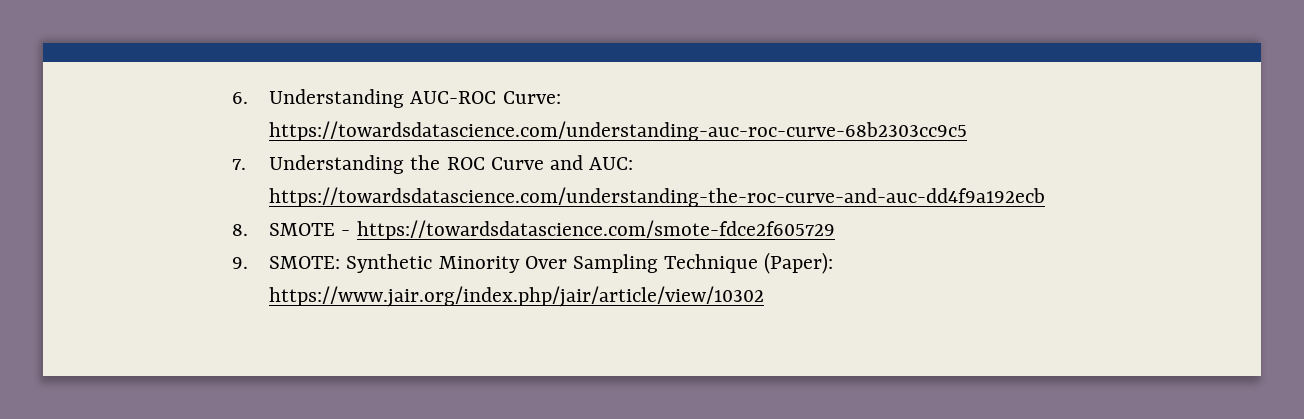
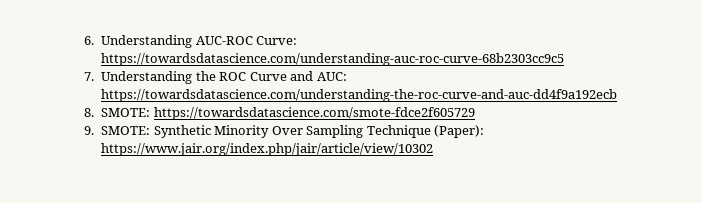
[269,223,351,236] SMOTE - -> [101,108,151,117] SMOTE:

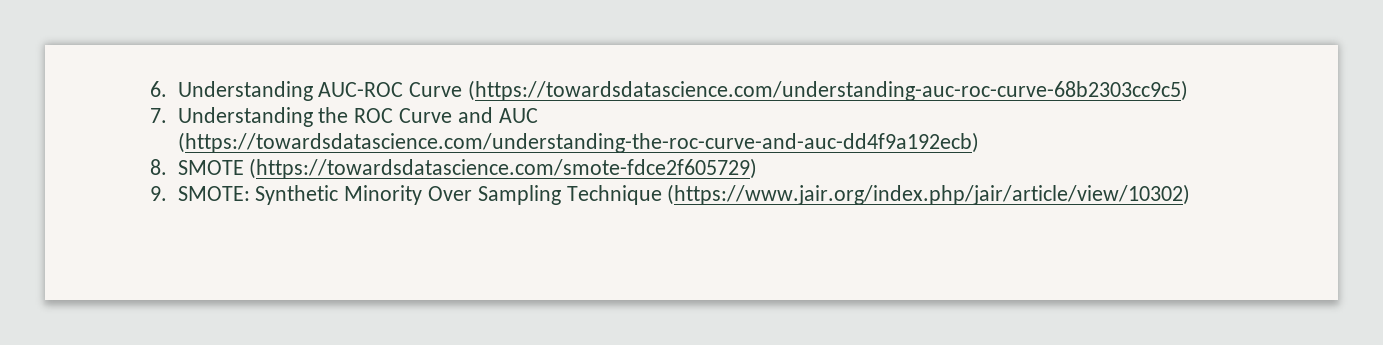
[256,36,298,45] [101,53,565,66] Curve: https://towardsdatascience.com/understanding-auc-roc-curve-68b2303cc9c5 -> [409,80,1188,101] Curve (https://towardsdatascience.com/understanding-auc-roc-curve-68b2303cc9c5)
[316,72,347,81] [101,89,618,102] AUC: https://towardsdatascience.com/understanding-the-roc-curve-and-auc-dd4f9a192ecb -> [498,108,538,123] [177,132,979,153] AUC (https://towardsdatascience.com/understanding-the-roc-curve-and-auc-dd4f9a192ecb)
[101,107,475,120] SMOTE: https://towardsdatascience.com/smote-fdce2f605729 -> [177,158,758,179] SMOTE (https://towardsdatascience.com/smote-fdce2f605729)
[434,125,485,138] [101,143,434,156] (Paper): https://www.jair.org/index.php/jair/article/view/10302 -> [667,184,1191,205] (https://www.jair.org/index.php/jair/article/view/10302)

